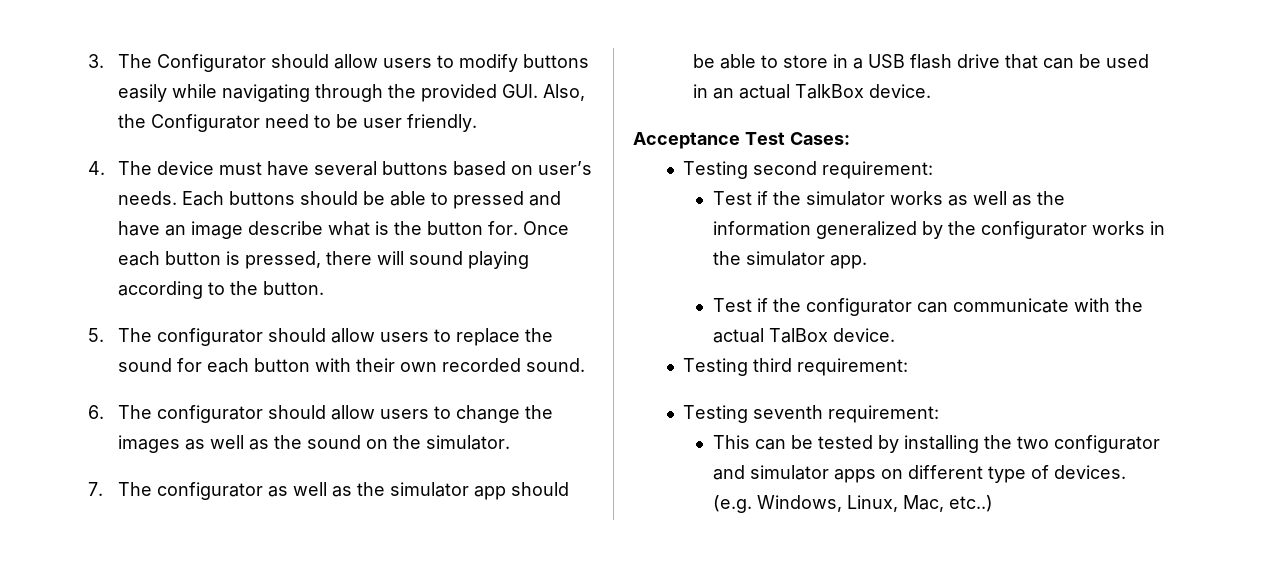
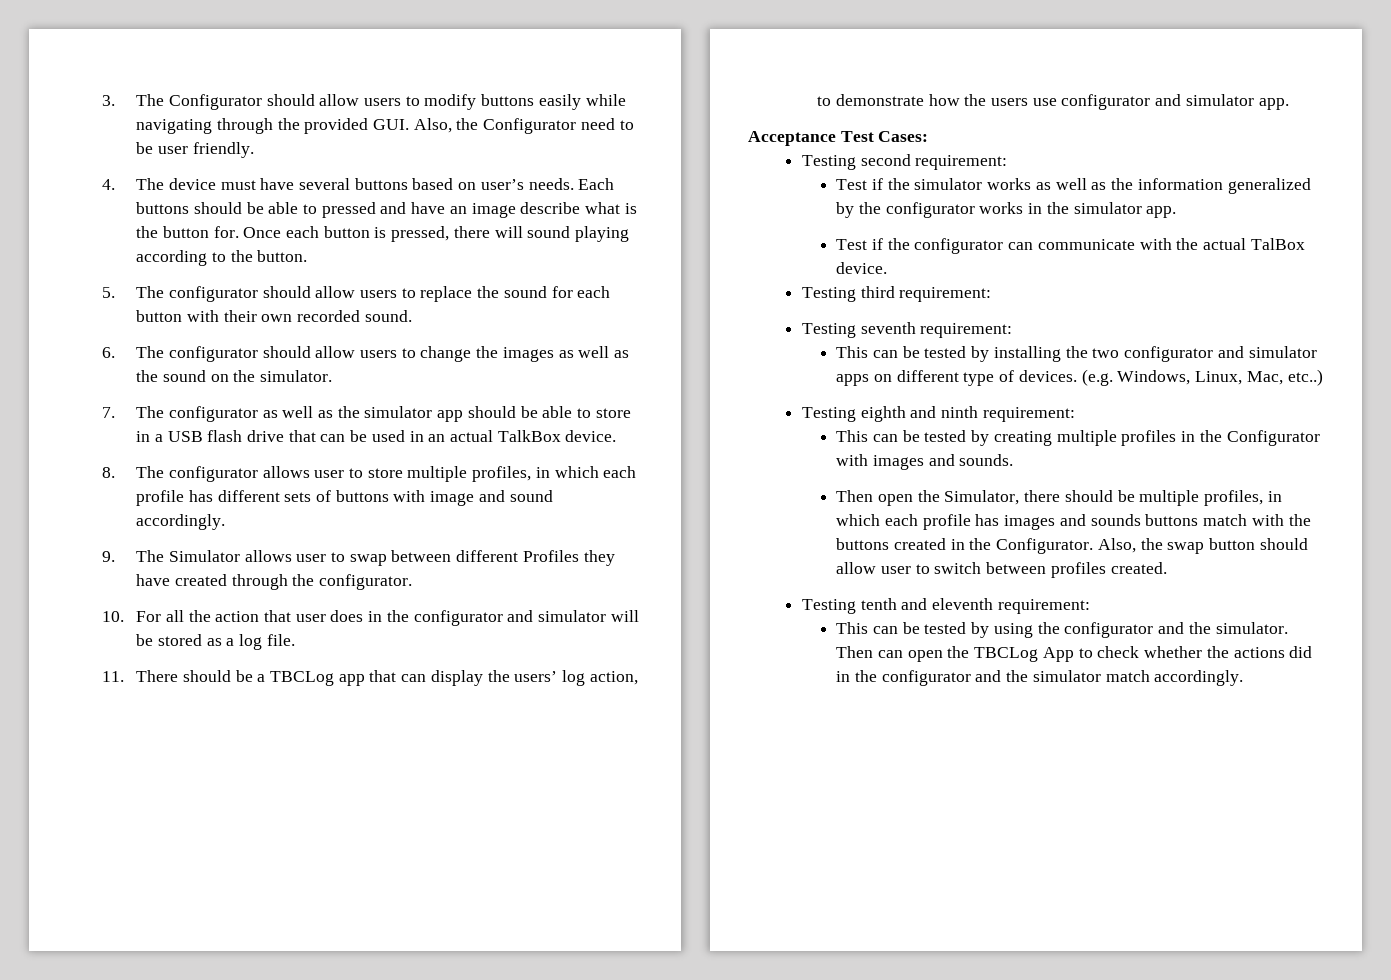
(931, 91) none -> [101,466,637,482] [136,490,553,506] [136,514,226,530] [101,550,615,566] [136,574,412,590] [101,610,639,626] [136,634,295,650] [101,670,638,686] [817,94,1289,110] // 8. The configurator allows user to store multiple profiles, in which each profile has different sets of buttons with image and sound accordingly. // 9. The Simulator allows user to swap between different Profiles they have created through the configurator. // 10. For all the action that user does in the configurator and simulator will be stored as a log file. // 11. There should be a TBCLog app that can display the users’ log action, to demonstrate how the users use configurator and simulator app.
(993, 503) none -> [801,406,1075,422] [836,430,1320,446] [836,454,1014,470] [836,490,1282,506] [836,514,1311,530] [836,538,1308,554] [836,562,1167,578] [801,598,1090,614] [836,622,1288,638] [836,646,1313,662] [836,670,1244,686] // Testing eighth and ninth requirement: // This can be tested by creating multiple profiles in the Configurator with images and sounds. // Then open the Simulator, there should be multiple profiles, in which each profile has images and sounds buttons match with the buttons created in the Configurator. Also, the swap button should allow user to switch between profiles created. // Testing tenth and eleventh requirement: // This can be tested by using the configurator and the simulator. Then can open the TBCLog App to check whether the actions did in the configurator and the simulator match accordingly.

